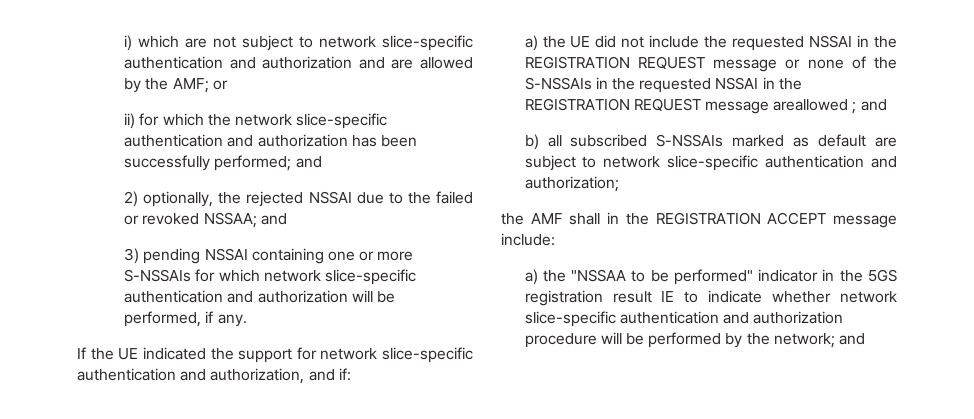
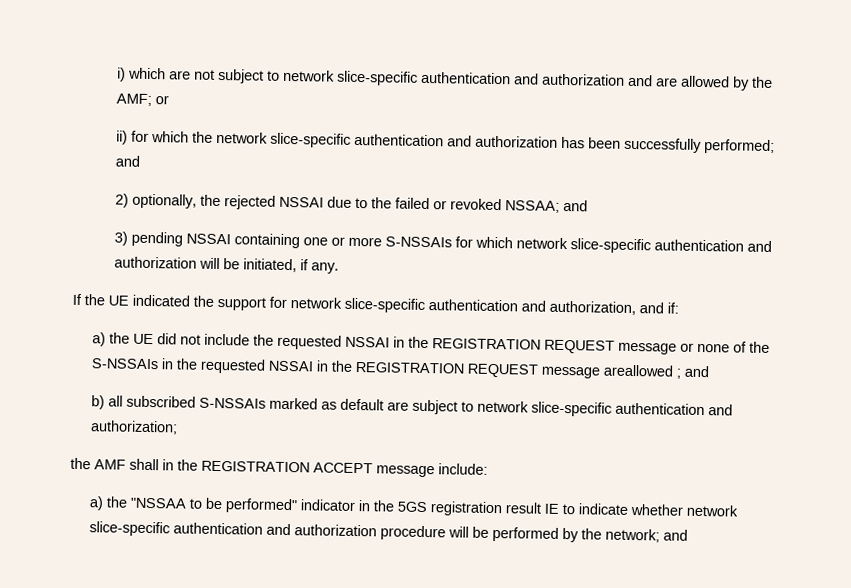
[124,311,202,327] performed, -> [242,258,297,273] initiated,

